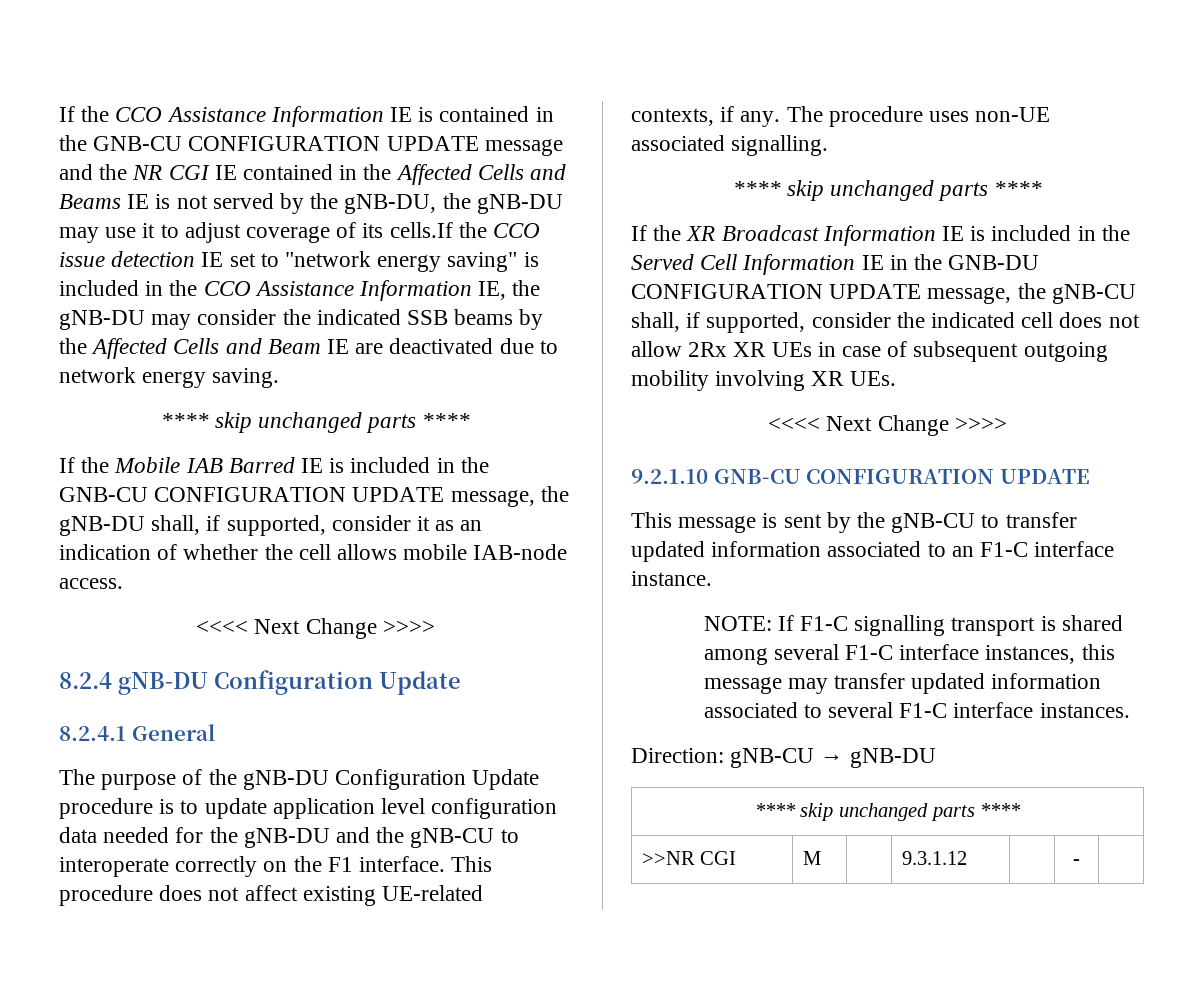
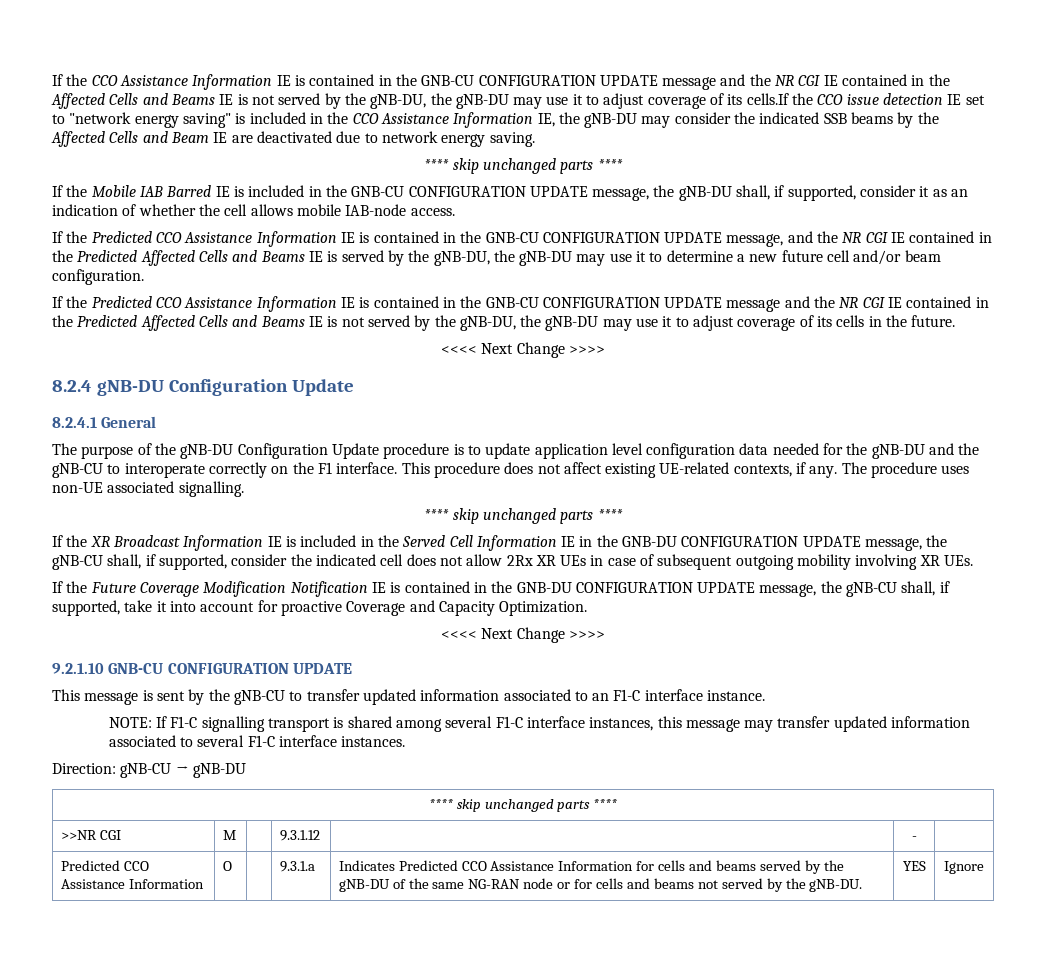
(123, 583) none -> [52,231,992,247] [52,250,941,266] [52,269,144,285] [52,296,989,312] [52,315,956,331] // If the Predicted CCO Assistance Information IE is contained in the GNB-CU CONFIGURATION UPDATE message, and the NR CGI IE contained in the Predicted Affected Cells and Beams IE is served by the gNB-DU, the gNB-DU may use it to determine a new future cell and/or beam configuration. // If the Predicted CCO Assistance Information IE is contained in the GNB-CU CONFIGURATION UPDATE message and the NR CGI IE contained in the Predicted Affected Cells and Beams IE is not served by the gNB-DU, the gNB-DU may use it to adjust coverage of its cells in the future.
(896, 378) none -> [52,581,950,597] [52,600,588,616] // If the Future Coverage Modification Notification IE is contained in the GNB-DU CONFIGURATION UPDATE message, the gNB-CU shall, if supported, take it into account for proactive Coverage and Capacity Optimization.
(1080, 862) none -> [60,860,149,871] [60,879,204,889] [222,861,232,871] [279,861,315,872] [338,860,844,874] [338,878,863,892] [902,861,926,871] [944,861,984,874] // Predicted CCO Assistance Information | O | | 9.3.1.a | Indicates Predicted CCO Assistance Information for cells and beams served by the gNB-DU of the same NG-RAN node or for cells and beams not served by the gNB-DU. | YES | Ignore

